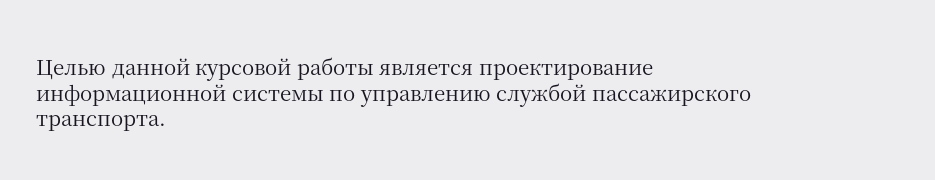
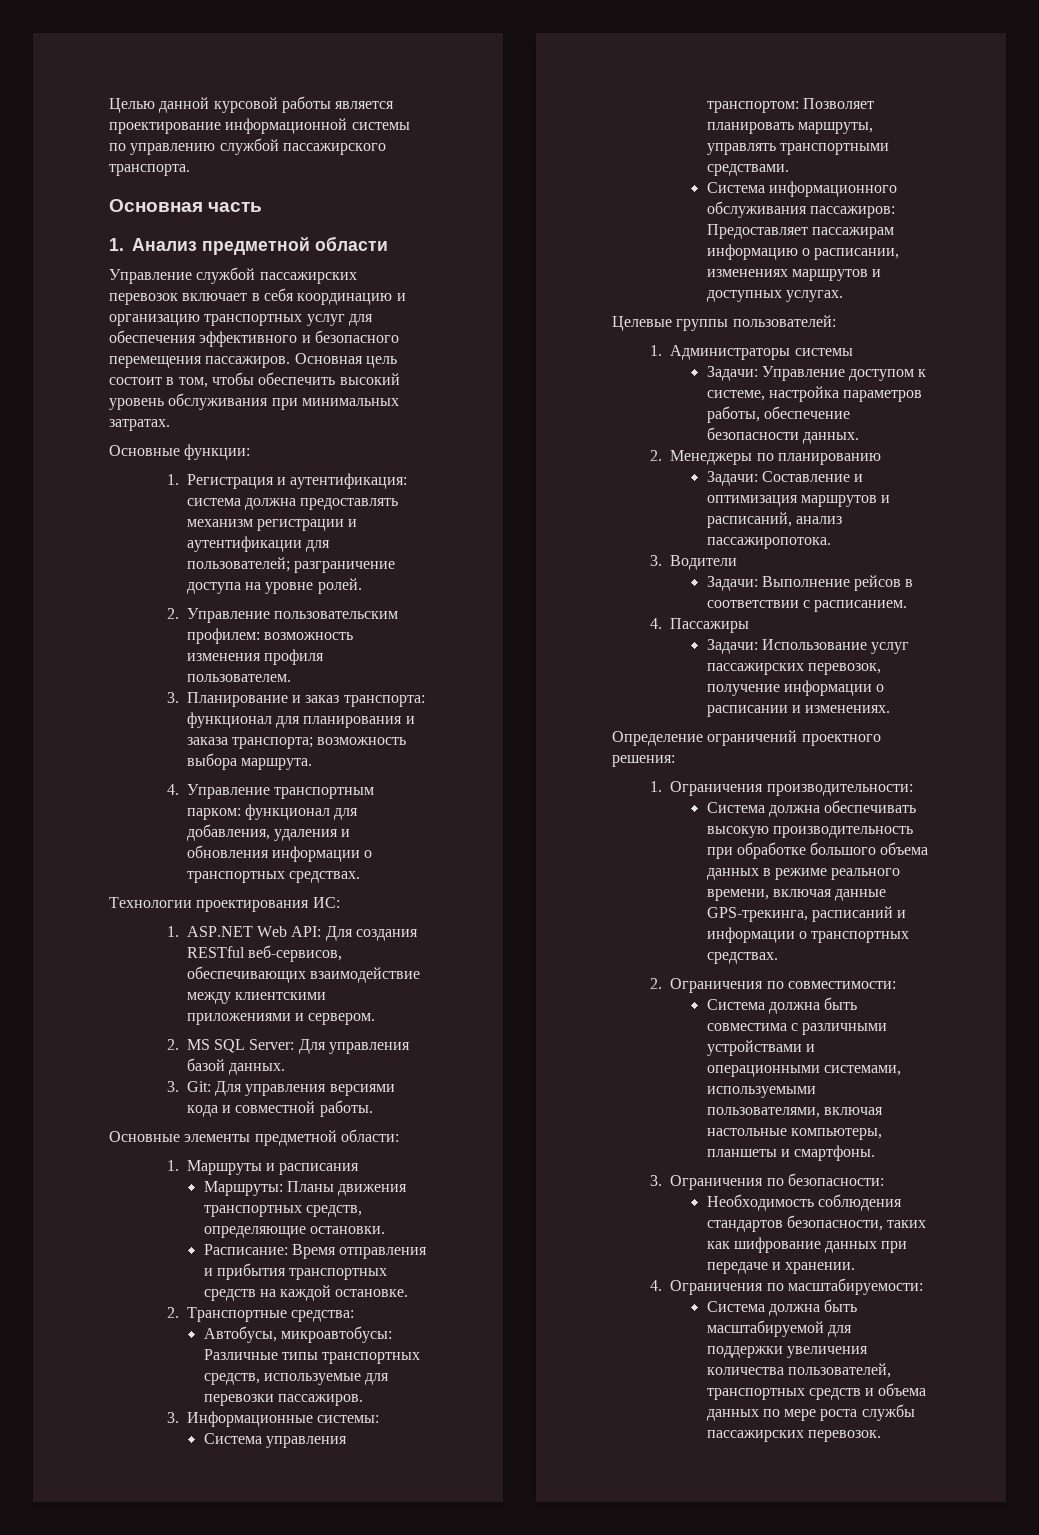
(166, 123) none -> [109,199,263,212] [109,236,388,255] [109,267,357,284] [109,288,406,305] [109,314,373,326] [109,330,399,347] [109,353,397,368] [109,372,400,388] [109,393,399,410] [109,419,170,431] [109,444,251,460] [166,473,408,489] [186,498,399,510] [186,519,358,531] [186,536,330,552] [186,557,395,573] [186,578,362,594] [166,608,398,623] [186,628,353,644] [186,649,324,665] [186,674,291,682] [166,692,425,707] [186,712,415,728] [186,737,407,749] [186,753,312,770] [166,784,374,799] [186,804,359,820] [186,824,351,841] [186,845,373,862] [186,871,360,883] [109,897,340,912] [166,926,418,941] [186,945,342,962] [186,966,420,983] [186,992,326,1004] [186,1013,376,1025] [166,1039,410,1054] [186,1058,285,1075] [166,1081,395,1096] [186,1100,373,1117] [109,1129,399,1146] [166,1160,360,1175] [203,1181,408,1196] [203,1205,362,1217] [203,1226,385,1238] [203,1244,428,1259] [203,1263,388,1280] [203,1285,409,1301] [166,1307,354,1322] [203,1326,392,1343] [203,1349,421,1364] [203,1373,390,1385] [203,1394,363,1406] [166,1411,379,1427] [203,1433,347,1448] [706,98,874,113] [706,122,873,134] [706,143,889,155] [706,164,789,176] [706,181,897,197] [706,201,895,218] [706,224,894,239] [706,244,900,260] [706,269,882,281] [706,290,843,302] [612,315,836,331] [650,345,853,360] [706,366,927,381] [706,386,923,402] [706,406,850,423] [706,427,859,444] [650,450,882,465] [706,471,864,486] [706,495,891,507] [706,512,842,528] [706,537,831,549] [650,555,738,570] [706,575,914,591] [706,600,908,612] [650,618,750,633] [706,639,910,654] [706,663,881,675] [706,680,885,696] [706,705,891,717] [612,730,881,746] [612,755,675,767] [650,781,913,796] [706,800,917,817] [706,826,913,838] [706,842,929,859] [706,868,901,880] [706,889,887,901] [706,906,907,922] [706,927,910,943] [706,952,778,964] [650,978,897,993] [706,997,858,1014] [706,1023,888,1035] [706,1040,815,1056] [706,1065,901,1077] [706,1086,816,1098] [706,1107,883,1118] [706,1128,882,1140] [706,1145,876,1161] [650,1173,885,1190] [706,1194,902,1211] [706,1215,927,1232] [706,1237,908,1253] [706,1262,856,1274] [650,1278,924,1295] [706,1299,858,1316] [706,1320,852,1337] [706,1346,868,1358] [706,1363,891,1378] [706,1383,927,1400] [706,1404,915,1421] [706,1430,881,1442] // Основная часть // 1. Анализ предметной области // Управление службой пассажирских перевозок включает в себя координацию и организацию транспортных услуг для обеспечения эффективного и безопасного перемещения пассажиров. Основная цель состоит в том, чтобы обеспечить высокий уровень обслуживания при минимальных затратах. // Основные функции: // 1. Регистрация и аутентификация: система должна предоставлять механизм регистрации и аутентификации для пользователей; разграничение доступа на уровне ролей. // 2. Управление пользовательским профилем: возможность изменения профиля пользователем. // 3. Планирование и заказ транспорта: функционал для планирования и заказа транспорта; возможность выбора маршрута. // 4. Управление транспортным парком: функционал для добавления, удаления и обновления информации о транспортных средствах. // Технологии проектирования ИС: // 1. ASP.NET Web API: Для создания RESTful веб-сервисов, обеспечивающих взаимодействие между клиентскими приложениями и сервером. // 2. MS SQL Server: Для управления базой данных. // 3. Git: Для управления версиями кода и совместной работы. // Основные элементы предметной области: // 1. Маршруты и расписания // Маршруты: Планы движения транспортных средств, определяющие остановки. // Расписание: Время отправления и прибытия транспортных средств на каждой остановке. // 2. Транспортные средства: // Автобусы, микроавтобусы: Различные типы транспортных средств, используемые для перевозки пассажиров. // 3. Информационные системы: // Система управления транспортом: Позволяет планировать маршруты, управлять транспортными средствами. // Система информационного обслуживания пассажиров: Предоставляет пассажирам информацию о расписании, изменениях маршрутов и доступных услугах. // Целевые группы пользователей: // 1. Администраторы системы // Задачи: Управление доступом к системе, настройка параметров работы, обеспечение безопасности данных. // 2. Менеджеры по планированию // Задачи: Составление и оптимизация маршрутов и расписаний, анализ пассажиропотока. // 3. Водители // Задачи: Выполнение рейсов в соответствии с расписанием. // 4. Пассажиры // Задачи: Использование услуг пассажирских перевозок, получение информации о расписании и изменениях. // Определение ограничений проектного решения: // 1. Ограничения производительности: // Система должна обеспечивать высокую производительность при обработке большого объема данных в режиме реального времени, включая данные GPS-трекинга, расписаний и информации о транспортных средствах. // 2. Ограничения по совместимости: // Система должна быть совместима с различными устройствами и операционными системами, используемыми пользователями, включая настольные компьютеры, планшеты и смартфоны. // 3. Ограничения по безопасности: // Необходимость соблюдения стандартов безопасности, таких как шифрование данных при передаче и хранении. // 4. Ограничения по масштабируемости: // Система должна быть масштабируемой для поддержки увеличения количества пользователей, транспортных средств и объема данных по мере роста службы пассажирских перевозок.

